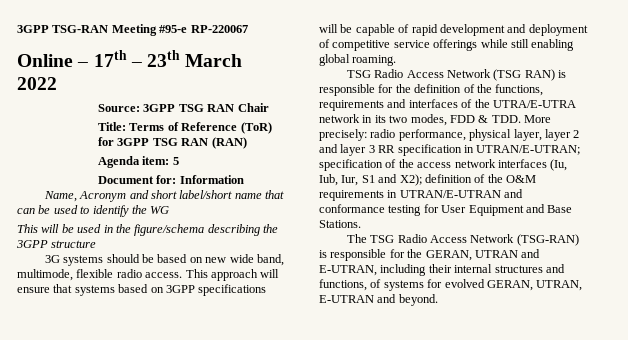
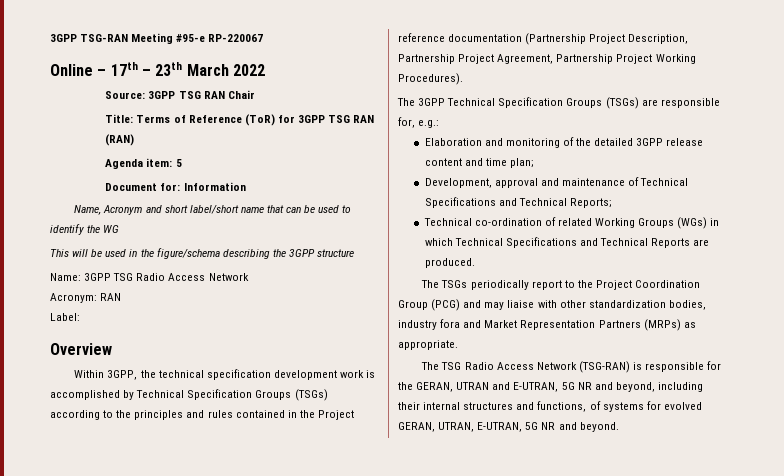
[44,254,284,266] [17,269,280,281] [17,284,267,296] [319,24,588,36] [319,39,575,51] [319,54,397,66] [346,69,567,81] [319,84,544,96] [319,99,576,111] [319,114,551,126] [319,129,580,141] [319,144,581,156] [319,159,568,171] [319,174,536,186] [319,189,524,201] [319,204,573,216] [319,220,361,228] 3G systems should be based on new wide band, multimode, flexible radio access. This approach will ensure that systems based on 3GPP specifications will be capable of rapid development and deployment of competitive service offerings while still enabling global roaming. // TSG Radio Access Network (TSG RAN) is responsible for the definition of the functions, requirements and interfaces of the UTRA/E-UTRA network in its two modes, FDD & TDD. More precisely: radio performance, physical layer, layer 2 and layer 3 RR specification in UTRAN/E-UTRAN; specification of the access network interfaces (Iu, Iub, Iur, S1 and X2); definition of the O&M requirements in UTRAN/E-UTRAN and conformance testing for User Equipment and Base Stations. -> [50,273,249,281] [50,293,122,303] [50,313,80,321] [50,343,112,355] [74,369,376,380] [50,389,328,401] [50,410,354,420] [398,33,689,45] [398,54,696,64] [398,73,463,85] [397,97,720,109] [398,117,440,128] [424,137,704,148] [424,158,534,168] [424,177,689,188] [424,197,612,208] [423,217,720,229] [424,237,710,248] [424,258,475,268] [421,280,701,290] [398,299,706,311] [398,319,696,331] [398,340,458,350] Name: 3GPP TSG Radio Access Network // Acronym: RAN // Label: // Overview // Within 3GPP, the technical specification development work is accomplished by Technical Specification Groups (TSGs) according to the principles and rules contained in the Project reference documentation (Partnership Project Description, Partnership Project Agreement, Partnership Project Working Procedures). // The 3GPP Technical Specification Groups (TSGs) are responsible for, e.g.: // Elaboration and monitoring of the detailed 3GPP release content and time plan; // Development, approval and maintenance of Technical Specifications and Technical Reports; // Technical co-ordination of related Working Groups (WGs) in which Technical Specifications and Technical Reports are produced. // The TSGs periodically report to the Project Coordination Group (PCG) and may liaise with other standardization bodies, industry fora and Market Representation Partners (MRPs) as appropriate.
(377, 270) none -> [561,382,655,392] 5G NR and beyond,
[319,295,374,303] E-UTRAN -> [477,422,556,432] E-UTRAN, 5G NR

